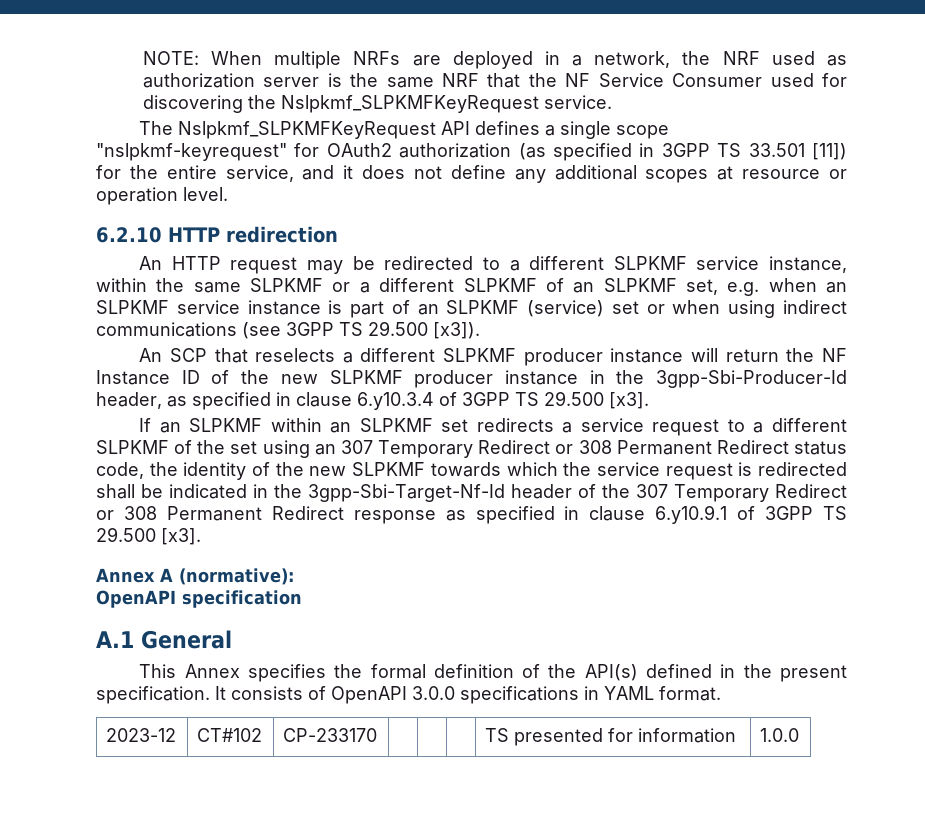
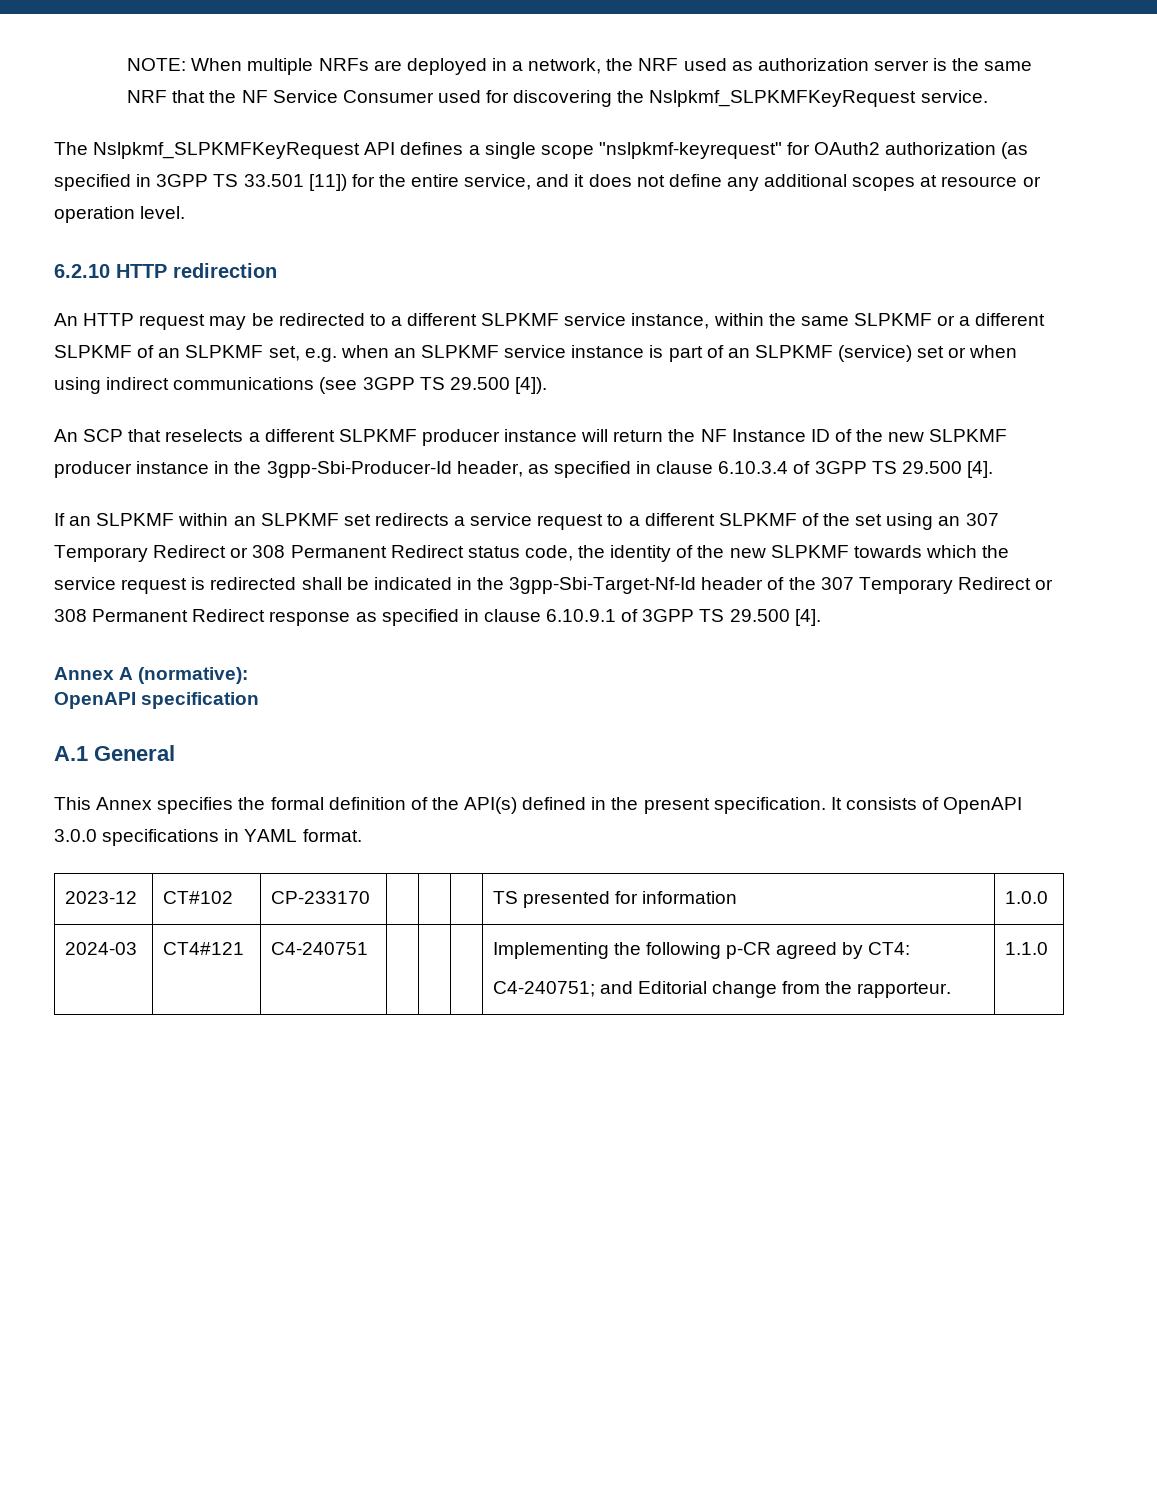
[433,322,480,339] [x3]). -> [514,377,547,394] [4]).
[357,391,649,410] 6.y10.3.4 of 3GPP TS 29.500 [x3]. -> [718,461,993,478] 6.10.3.4 of 3GPP TS 29.500 [4].
[655,505,847,524] [96,527,201,545] 6.y10.9.1 of 3GPP TS 29.500 [x3]. -> [546,609,821,626] 6.10.9.1 of 3GPP TS 29.500 [4].
(800, 735) none -> [64,942,137,955] [162,942,244,955] [270,942,368,955] [492,942,911,959] [492,981,952,998] [1004,942,1048,955] // 2024-03 | CT4#121 | C4-240751 | | | | Implementing the following p-CR agreed by CT4: // C4-240751; and Editorial change from the rapporteur. | 1.1.0

